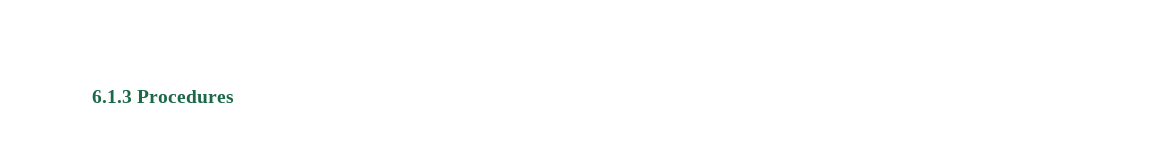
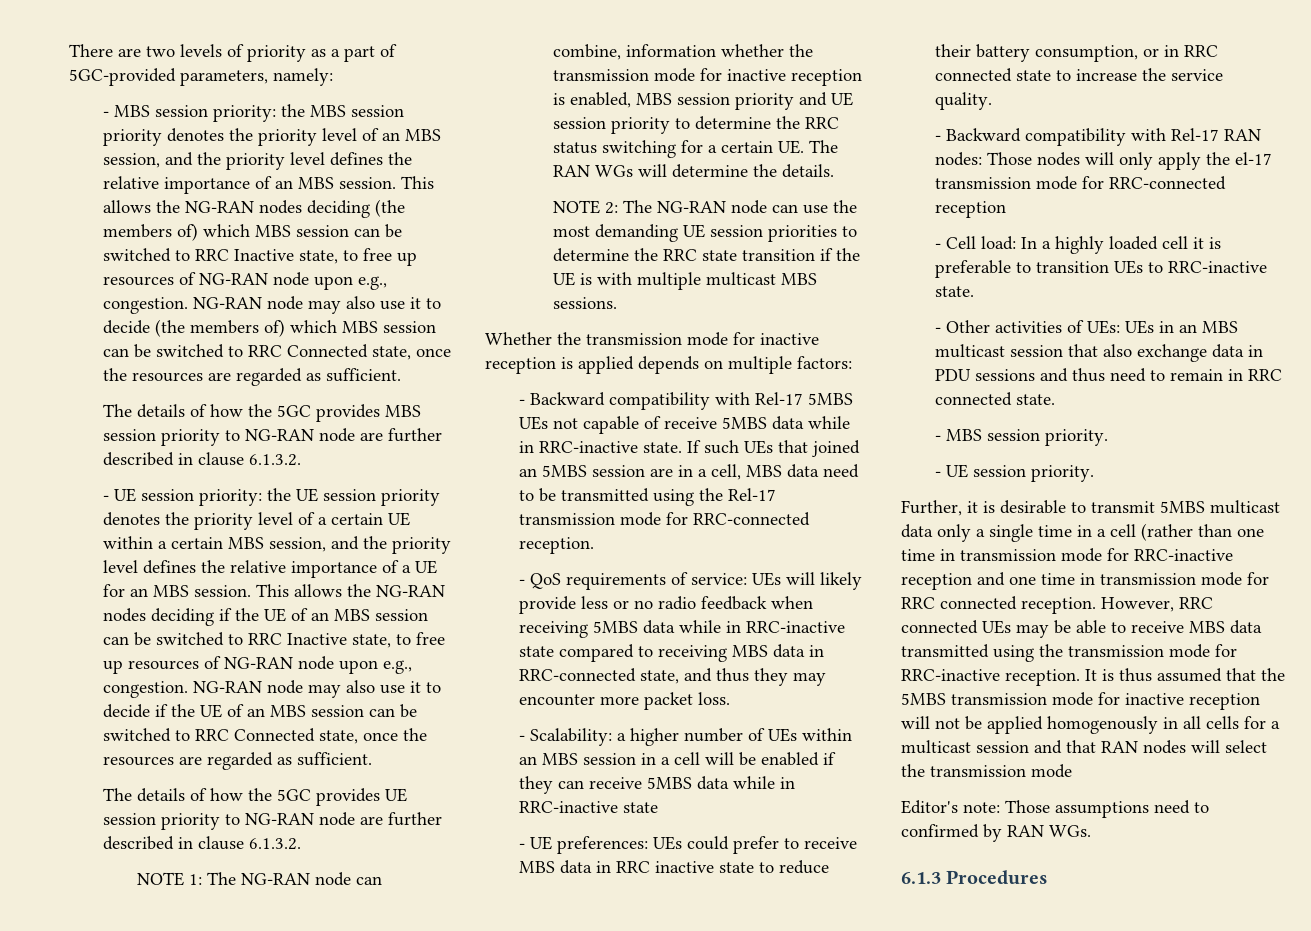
(92, 96) none -> [69,44,397,62] [69,68,333,86] [103,104,405,122] [103,128,442,146] [103,152,413,170] [103,176,435,194] [103,199,406,218] [103,223,403,241] [103,248,418,266] [103,272,388,290] [103,296,442,314] [103,319,437,337] [103,344,452,360] [103,368,402,386] [103,404,422,422] [103,428,443,446] [103,452,302,466] [103,488,441,506] [103,512,411,530] [103,536,452,554] [103,560,438,578] [103,584,446,597] [103,608,429,626] [103,632,446,648] [103,656,413,674] [103,680,442,698] [103,704,418,718] [103,728,428,744] [103,752,373,770] [103,788,408,806] [103,812,443,830] [103,836,302,850] [137,872,383,886] [553,44,814,60] [553,68,863,86] [553,92,854,110] [553,116,840,134] [553,140,839,158] [553,164,835,178] [553,200,858,214] [553,224,858,242] [553,248,861,262] [553,272,818,290] [553,297,618,309] [485,332,819,346] [485,356,852,374] [519,392,854,410] [519,416,851,434] [519,440,861,457] [519,464,860,480] [519,488,777,506] [519,512,811,526] [519,537,595,554] [519,572,863,590] [519,596,814,614] [519,620,846,638] [519,644,825,662] [519,668,827,686] [519,692,731,710] [519,728,853,746] [519,752,837,766] [519,776,796,794] [519,801,659,813] [519,836,858,854] [519,860,830,874] [935,44,1219,62] [935,68,1224,82] [935,92,993,110] [935,128,1262,146] [935,152,1273,170] [935,176,1227,190] [935,201,1007,218] [935,236,1222,254] [935,260,1268,278] [935,286,975,297] [935,320,1239,334] [935,344,1264,362] [935,368,1283,382] [935,392,1056,406] [935,429,1109,446] [935,464,1095,482] [901,500,1280,516] [901,523,1264,542] [901,548,1233,562] [901,572,1269,590] [901,596,1213,614] [901,620,1262,638] [901,644,1237,662] [901,668,1285,686] [901,692,1260,710] [901,716,1280,734] [901,740,1267,754] [901,764,1072,778] [901,800,1209,818] [901,824,1091,842] There are two levels of priority as a part of 5GC-provided parameters, namely: // - MBS session priority: the MBS session priority denotes the priority level of an MBS session, and the priority level defines the relative importance of an MBS session. This allows the NG-RAN nodes deciding (the members of) which MBS session can be switched to RRC Inactive state, to free up resources of NG-RAN node upon e.g., congestion. NG-RAN node may also use it to decide (the members of) which MBS session can be switched to RRC Connected state, once the resources are regarded as sufficient. // The details of how the 5GC provides MBS session priority to NG-RAN node are further described in clause 6.1.3.2. // - UE session priority: the UE session priority denotes the priority level of a certain UE within a certain MBS session, and the priority level defines the relative importance of a UE for an MBS session. This allows the NG-RAN nodes deciding if the UE of an MBS session can be switched to RRC Inactive state, to free up resources of NG-RAN node upon e.g., congestion. NG-RAN node may also use it to decide if the UE of an MBS session can be switched to RRC Connected state, once the resources are regarded as sufficient. // The details of how the 5GC provides UE session priority to NG-RAN node are further described in clause 6.1.3.2. // NOTE 1: The NG-RAN node can combine, information whether the transmission mode for inactive reception is enabled, MBS session priority and UE session priority to determine the RRC status switching for a certain UE. The RAN WGs will determine the details. // NOTE 2: The NG-RAN node can use the most demanding UE session priorities to determine the RRC state transition if the UE is with multiple multicast MBS sessions. // Whether the transmission mode for inactive reception is applied depends on multiple factors: // - Backward compatibility with Rel-17 5MBS UEs not capable of receive 5MBS data while in RRC-inactive state. If such UEs that joined an 5MBS session are in a cell, MBS data need to be transmitted using the Rel-17 transmission mode for RRC-connected reception. // - QoS requirements of service: UEs will likely provide less or no radio feedback when receiving 5MBS data while in RRC-inactive state compared to receiving MBS data in RRC-connected state, and thus they may encounter more packet loss. // - Scalability: a higher number of UEs within an MBS session in a cell will be enabled if they can receive 5MBS data while in RRC-inactive state // - UE preferences: UEs could prefer to receive MBS data in RRC inactive state to reduce their battery consumption, or in RRC connected state to increase the service quality. // - Backward compatibility with Rel-17 RAN nodes: Those nodes will only apply the el-17 transmission mode for RRC-connected reception // - Cell load: In a highly loaded cell it is preferable to transition UEs to RRC-inactive state. // - Other activities of UEs: UEs in an MBS multicast session that also exchange data in PDU sessions and thus need to remain in RRC connected state. // - MBS session priority. // - UE session priority. // Further, it is desirable to transmit 5MBS multicast data only a single time in a cell (rather than one time in transmission mode for RRC-inactive reception and one time in transmission mode for RRC connected reception. However, RRC connected UEs may be able to receive MBS data transmitted using the transmission mode for RRC-inactive reception. It is thus assumed that the 5MBS transmission mode for inactive reception will not be applied homogenously in all cells for a multicast session and that RAN nodes will select the transmission mode // Editor's note: Those assumptions need to confirmed by RAN WGs. //

